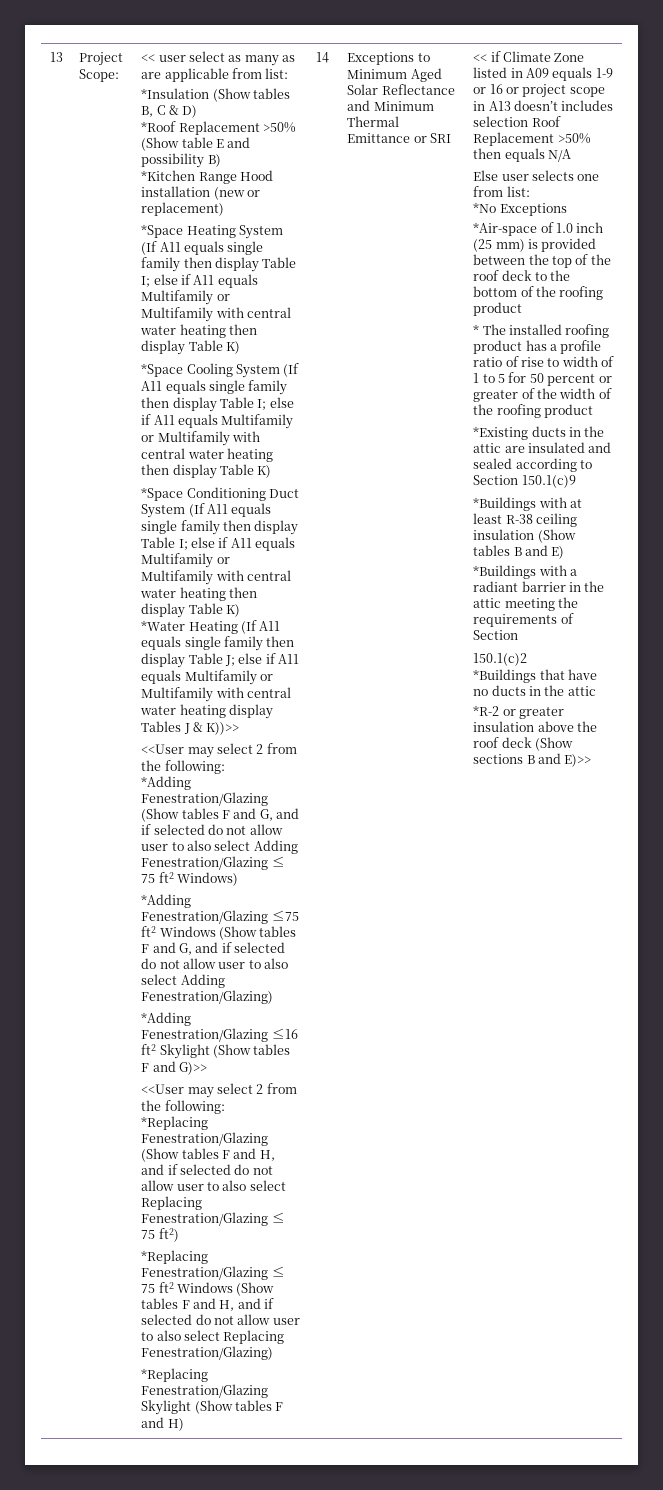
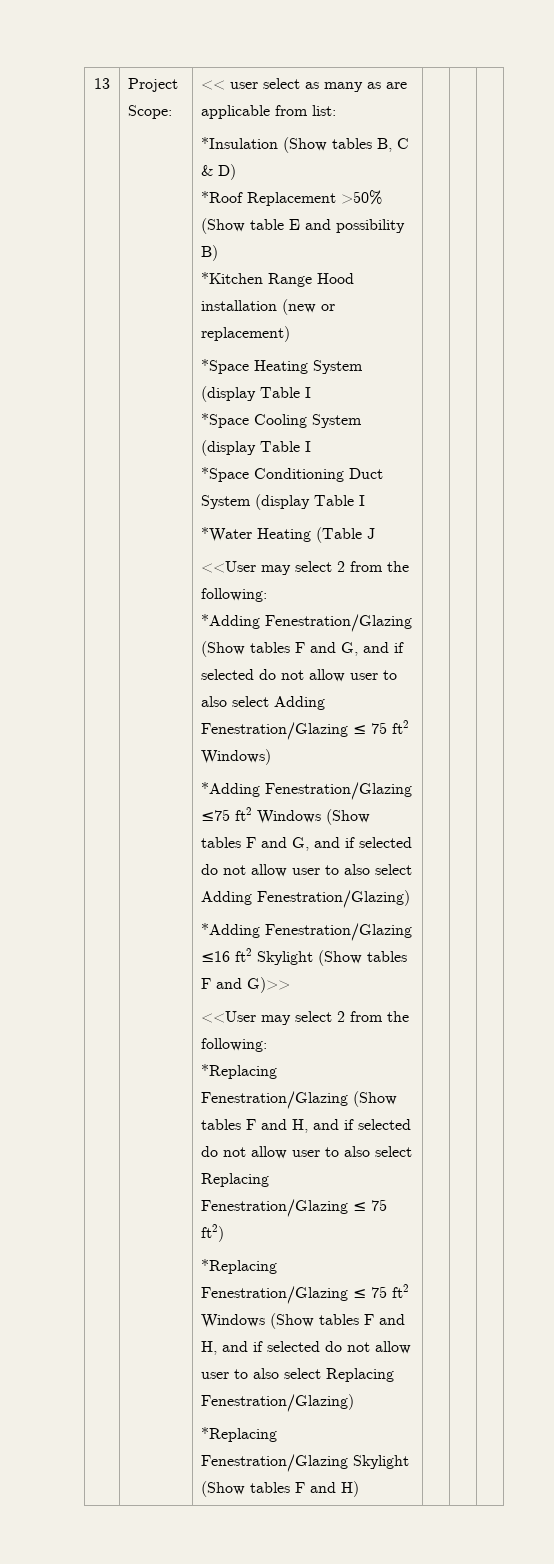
[141,241,264,255] [141,257,297,272] [141,274,258,288] [141,290,230,305] [141,307,292,322] [140,324,258,338] [141,340,241,355] [141,363,300,378] [141,380,288,395] [141,397,294,412] [141,414,294,429] [141,431,261,446] [141,448,274,462] [141,464,272,479] [141,487,300,501] [141,503,272,518] [141,520,299,535] [141,537,296,551] [141,553,230,568] [141,570,292,585] [140,587,258,601] [141,603,241,618] [141,620,281,634] [141,636,295,651] [141,653,300,668] [141,670,274,685] [141,687,292,702] [140,704,274,719] [141,721,182,732] (If A11 equals single family then display Table I; else if A11 equals Multifamily or Multifamily with central water heating then display Table K) // *Space Cooling System (If A11 equals single family then display Table I; else if A11 equals Multifamily or Multifamily with central water heating then display Table K) // *Space Conditioning Duct System (If A11 equals single family then display Table I; else if A11 equals Multifamily or Multifamily with central water heating then display Table K) // *Water Heating (If A11 equals single family then display Table J; else if A11 equals Multifamily or Multifamily with central water heating display Tables -> [201,386,312,402] [201,413,363,428] [201,440,312,456] [201,467,384,482] [201,494,366,510] [201,527,363,543] (display Table I // *Space Cooling System (display Table I // *Space Conditioning Duct System (display Table I // *Water Heating (Table
[193,722,240,735] & K))>> -> (376, 533) none
[316,52,330,63] [347,52,430,65] [347,68,442,82] [347,84,455,95] [347,100,434,111] [347,116,400,127] [347,133,452,143] [473,51,585,62] [473,67,613,81] [473,84,605,98] [473,100,614,111] [473,116,561,127] [473,132,591,146] [473,148,572,162] [473,170,600,181] [473,186,530,197] [473,202,567,216] [473,222,604,236] [473,238,597,252] [473,254,611,268] [473,270,571,281] [473,286,604,300] [473,302,523,316] [473,324,610,338] [473,340,602,354] [473,356,615,367] [473,372,612,386] [473,388,612,402] [473,404,594,418] [473,426,605,440] [473,442,612,453] [473,458,593,472] [473,475,576,488] [473,497,583,511] [473,513,578,527] [473,529,576,543] [473,545,565,559] [473,565,578,579] [473,581,605,592] [473,597,579,611] [473,613,574,627] [473,630,519,640] [473,653,528,666] [473,669,598,683] [473,685,596,696] [473,705,565,719] [473,721,598,732] [473,737,574,751] [473,753,592,767] 14 | Exceptions to Minimum Aged Solar Reflectance and Minimum Thermal Emittance or SRI | << if Climate Zone listed in A09 equals 1-9 or 16 or project scope in A13 doesn’t includes selection Roof Replacement >50% then equals N/A // Else user selects one from list: // *No Exceptions // *Air-space of 1.0 inch (25 mm) is provided between the top of the roof deck to the bottom of the roofing product // * The installed roofing product has a profile ratio of rise to width of 1 to 5 for 50 percent or greater of the width of the roofing product // *Existing ducts in the attic are insulated and sealed according to Section 150.1(c)9 // *Buildings with at least R-38 ceiling insulation (Show tables B and E) // *Buildings with a radiant barrier in the attic meeting the requirements of Section // 150.1(c)2 // *Buildings that have no ducts in the attic // *R-2 or greater insulation above the roof deck (Show sections B and E)>> -> (360, 1489) | |

